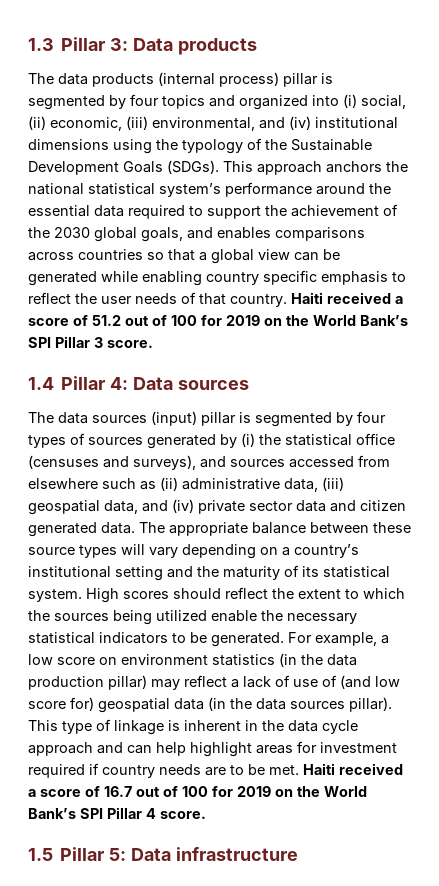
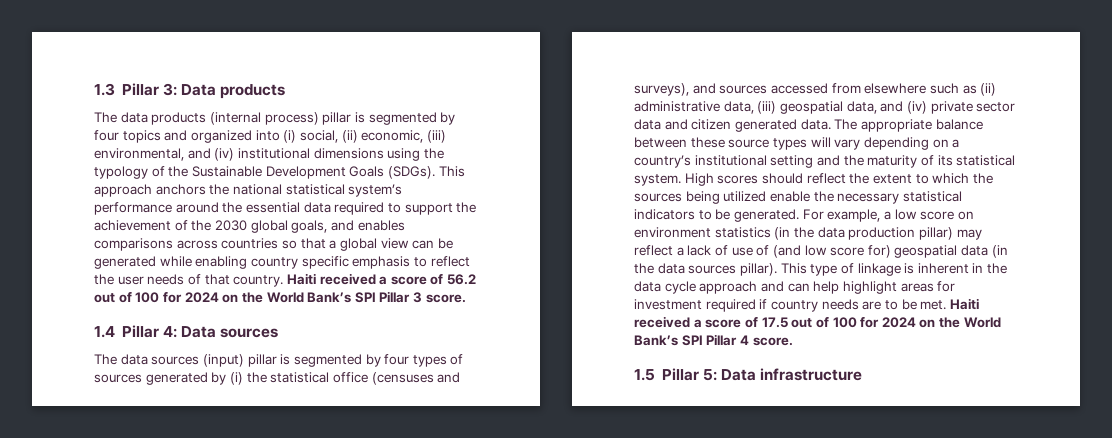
[92,315,260,326] 51.2 out of 100 for 2019 -> [447,274,477,285] [94,292,219,303] 56.2 out of 100 for 2024
[104,786,271,797] 16.7 out of 100 for 2019 -> [761,317,916,328] 17.5 out of 100 for 2024

